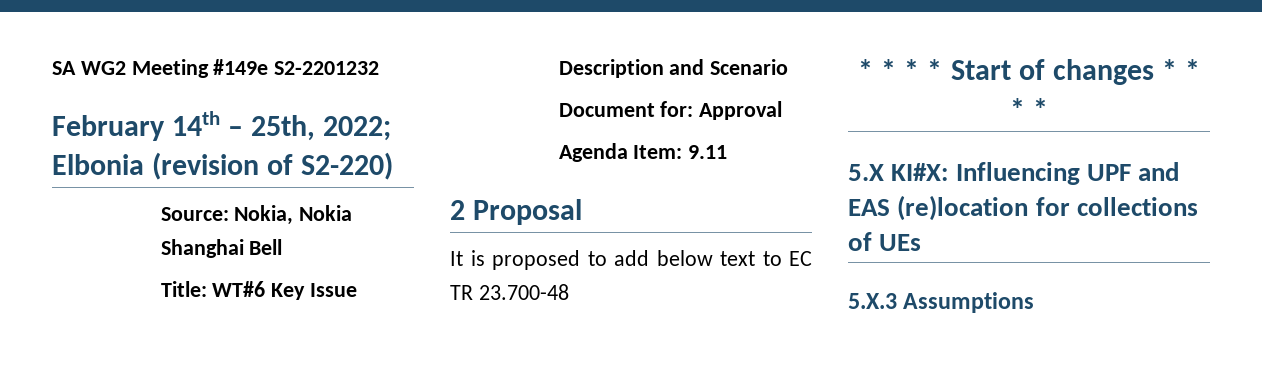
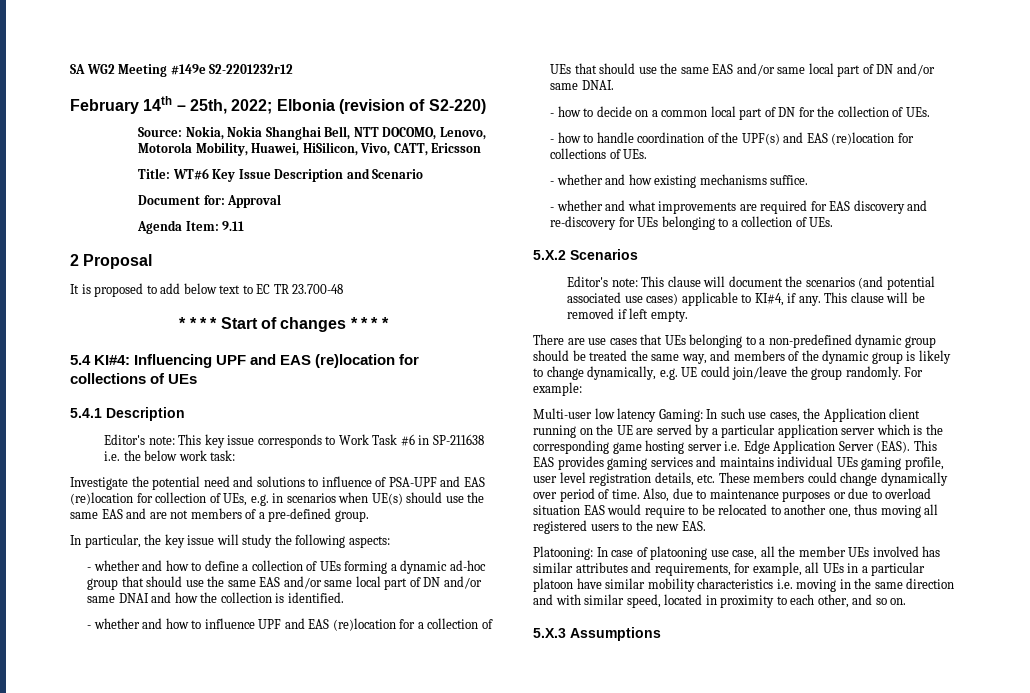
[274,61,380,75] S2-2201232 -> [209,64,294,74] S2-2201232r12
[249,239,283,255] Bell -> [324,126,486,140] [138,142,482,156] Bell, NTT DOCOMO, Lenovo, Motorola Mobility, Huawei, HiSilicon, Vivo, CATT, Ericsson
[848,163,949,181] 5.X KI#X: -> [70,355,131,365] 5.4 KI#4:
(922, 242) none -> [70,407,185,421] [104,434,484,448] [104,450,236,461] [70,476,485,490] [70,492,485,506] [70,508,369,522] [70,534,390,548] [87,560,486,574] [87,576,482,590] [87,592,344,603] [87,618,493,631] [550,63,935,77] [550,80,614,90] [550,106,930,120] [550,132,914,145] [550,148,648,159] [550,174,809,188] [550,200,928,214] [550,216,834,230] [533,249,638,260] [567,276,935,290] [567,292,925,306] [567,308,688,322] [533,334,936,348] [533,350,951,364] [533,366,924,380] [533,382,582,396] [533,408,921,422] [533,424,943,438] [533,440,937,454] [533,456,944,470] [533,472,948,486] [533,488,932,502] [533,504,939,518] [533,520,706,534] [533,546,941,560] [533,562,926,576] [533,578,955,592] [533,594,907,608] // 5.4.1 Description // Editor's note: This key issue corresponds to Work Task #6 in SP-211638 i.e. the below work task: // Investigate the potential need and solutions to influence of PSA-UPF and EAS (re)location for collection of UEs, e.g. in scenarios when UE(s) should use the same EAS and are not members of a pre-defined group. // In particular, the key issue will study the following aspects: // - whether and how to define a collection of UEs forming a dynamic ad-hoc group that should use the same EAS and/or same local part of DN and/or same DNAI and how the collection is identified. // - whether and how to influence UPF and EAS (re)location for a collection of UEs that should use the same EAS and/or same local part of DN and/or same DNAI. // - how to decide on a common local part of DN for the collection of UEs. // - how to handle coordination of the UPF(s) and EAS (re)location for collections of UEs. // - whether and how existing mechanisms suffice. // - whether and what improvements are required for EAS discovery and re-discovery for UEs belonging to a collection of UEs. // 5.X.2 Scenarios // Editor's note: This clause will document the scenarios (and potential associated use cases) applicable to KI#4, if any. This clause will be removed if left empty. // There are use cases that UEs belonging to a non-predefined dynamic group should be treated the same way, and members of the dynamic group is likely to change dynamically, e.g. UE could join/leave the group randomly. For example: // Multi-user low latency Gaming: In such use cases, the Application client running on the UE are served by a particular application server which is the corresponding game hosting server i.e. Edge Application Server (EAS). This EAS provides gaming services and maintains individual UEs gaming profile, user level registration details, etc. These members could change dynamically over period of time. Also, due to maintenance purposes or due to overload situation EAS would require to be relocated to another one, thus moving all registered users to the new EAS. // Platooning: In case of platooning use case, all the member UEs involved has similar attributes and requirements, for example, all UEs in a particular platoon have similar mobility characteristics i.e. moving in the same direction and with similar speed, located in proximity to each other, and so on.

